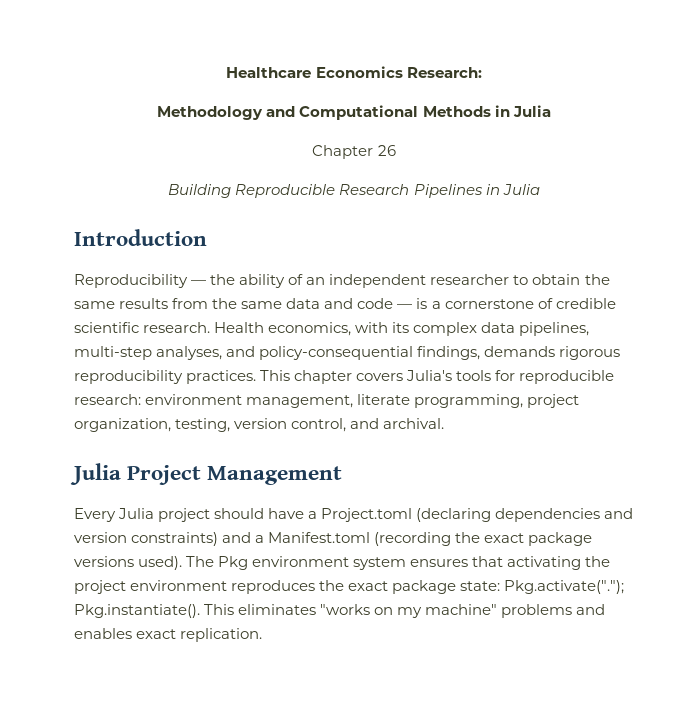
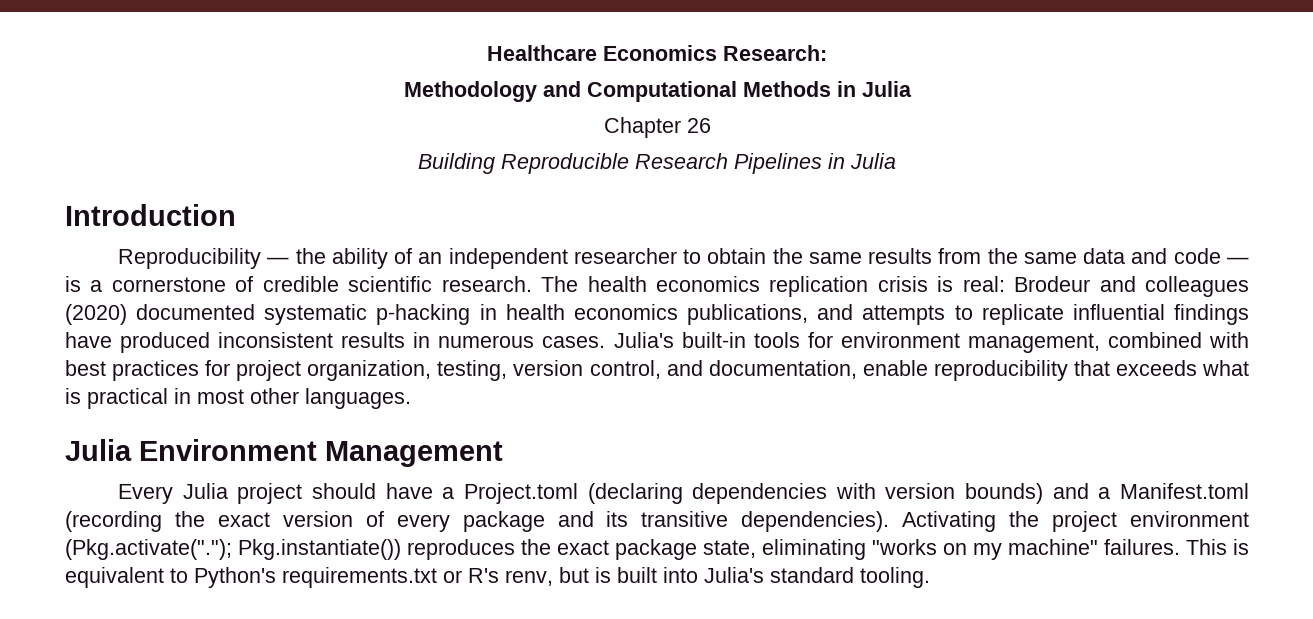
[214,322,590,336] [74,346,621,360] [74,370,615,384] [74,394,524,408] Health economics, with its complex data pipelines, multi-step analyses, and policy-consequential findings, demands rigorous reproducibility practices. This chapter covers Julia's tools for reproducible research: environment management, literate programming, -> [541,276,1249,297] [65,304,1250,325] [65,332,1249,353] [65,360,231,381] The health economics replication crisis is real: Brodeur and colleagues (2020) documented systematic p-hacking in health economics publications, and attempts to replicate influential findings have produced inconsistent results in numerous cases. Julia's built-in tools for environment management, combined with best practices for
[383,418,445,429] [70,463,202,485] archival. // Julia Project -> [708,360,1249,381] [65,388,411,409] [65,439,317,461] documentation, enable reproducibility that exceeds what is practical in most other languages. // Julia Environment
[604,508,634,519] [74,532,219,546] and version constraints) -> [835,483,1044,504] with version bounds)
[528,532,593,546] [74,556,582,570] package versions used). The Pkg environment system ensures that activating -> [282,511,997,532] version of every package and its transitive dependencies). Activating
(228, 585) none -> [65,539,401,560] (Pkg.activate("."); Pkg.instantiate())
[460,580,625,594] [74,604,606,618] [74,628,263,642] state: Pkg.activate("."); Pkg.instantiate(). This eliminates "works on my machine" problems and enables exact replication. -> [703,539,1249,560] [65,567,930,588] state, eliminating "works on my machine" failures. This is equivalent to Python's requirements.txt or R's renv, but is built into Julia's standard tooling.

